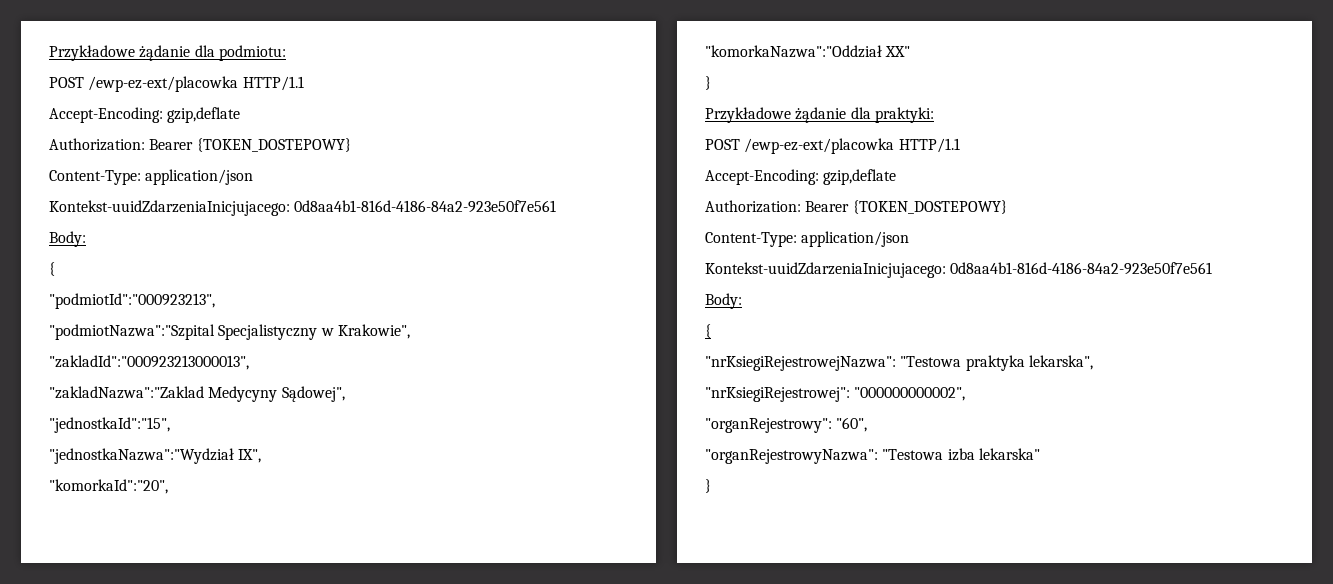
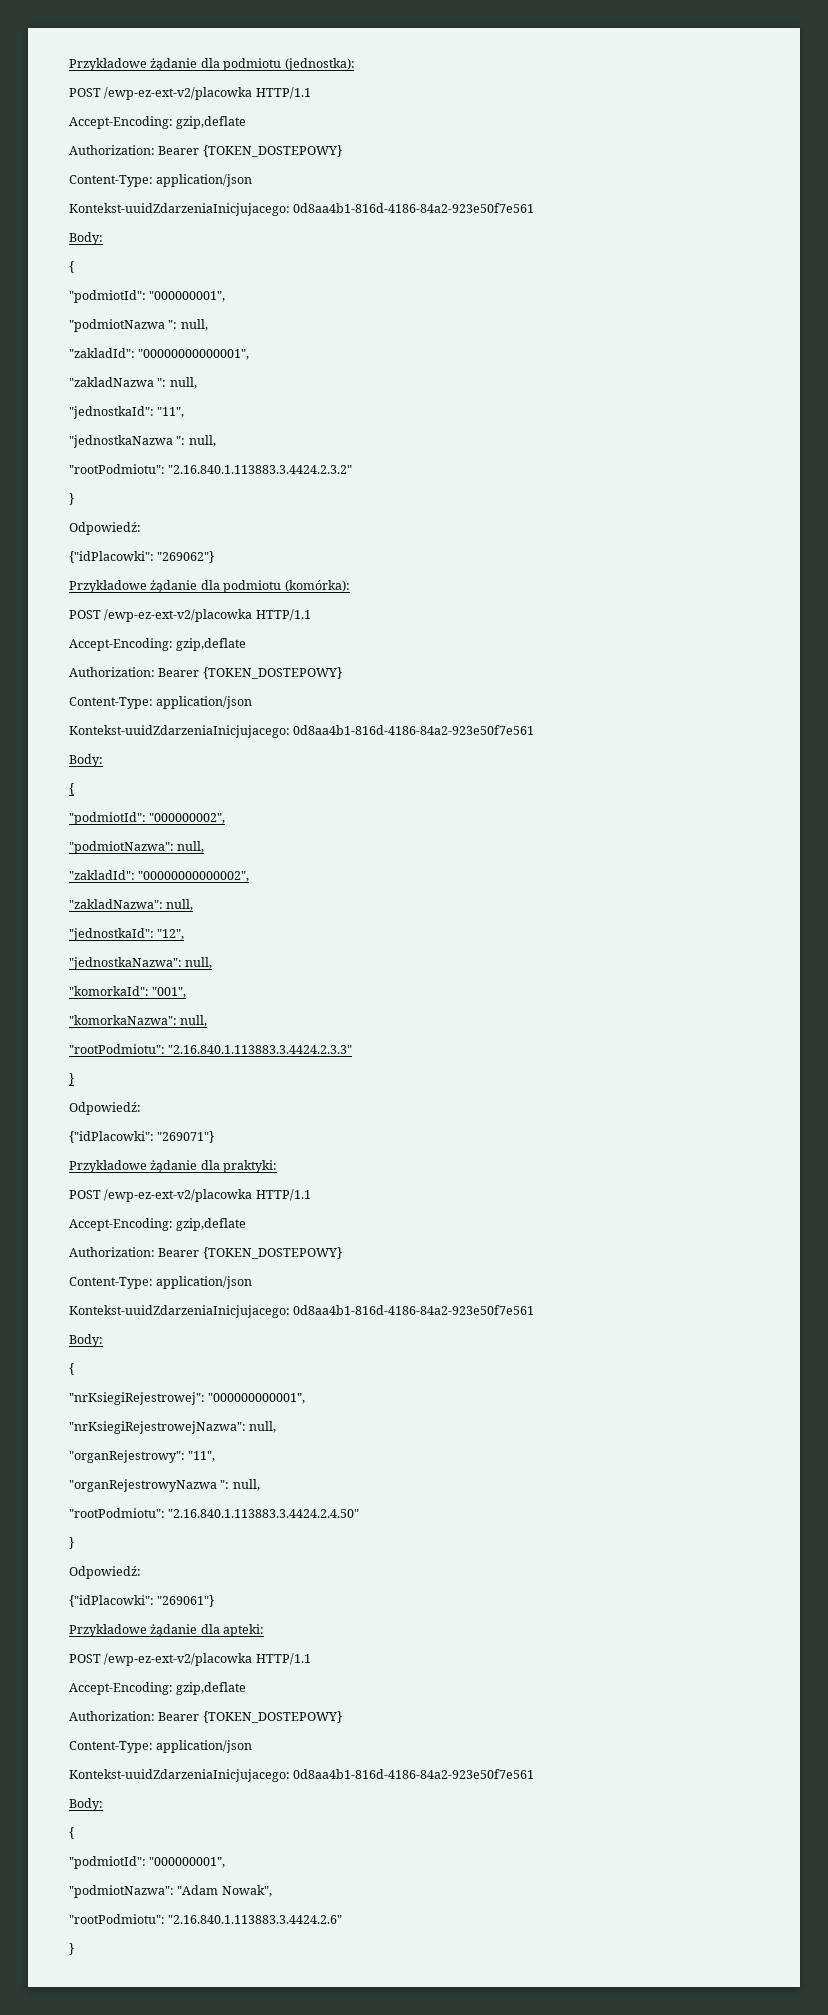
[49,45,286,61] [49,76,239,92] Przykładowe żądanie dla podmiotu: // POST /ewp-ez-ext/placowka -> [69,58,355,71] [69,87,253,100] Przykładowe żądanie dla podmiotu (jednostka): // POST /ewp-ez-ext-v2/placowka
[49,293,215,309] [49,324,410,340] [49,355,249,370] [49,386,345,402] [49,417,170,433] [49,448,262,464] [49,479,168,494] [705,45,911,58] [705,76,711,90] [705,107,934,123] [705,138,895,154] "podmiotId":"000923213", // "podmiotNazwa":"Szpital Specjalistyczny w Krakowie", // "zakladId":"000923213000013", // "zakladNazwa":"Zaklad Medycyny Sądowej", // "jednostkaId":"15", // "jednostkaNazwa":"Wydział IX", // "komorkaId":"20", // "komorkaNazwa":"Oddział XX" // } // Przykładowe żądanie dla praktyki: // POST /ewp-ez-ext/placowka -> [69,290,226,303] [69,319,208,332] [69,348,250,360] [69,377,197,389] [69,406,185,419] [69,435,216,448] [69,464,353,474] [69,493,74,505] [69,522,141,535] [69,551,215,563] [69,580,350,593] [69,609,253,622] "podmiotId": "000000001", // "podmiotNazwa ": null, // "zakladId": "00000000000001", // "zakladNazwa ": null, // "jednostkaId": "11", // "jednostkaNazwa ": null, // "rootPodmiotu": "2.16.840.1.113883.3.4424.2.3.2" // } // Odpowiedź: // {"idPlacowki": "269062"} // Przykładowe żądanie dla podmiotu (komórka): // POST /ewp-ez-ext-v2/placowka
[705,355,1093,371] [705,387,966,402] [705,417,868,433] [705,448,1040,464] "nrKsiegiRejestrowejNazwa": "Testowa praktyka lekarska", // "nrKsiegiRejestrowej": "000000000002", // "organRejestrowy": "60", // "organRejestrowyNazwa": "Testowa izba lekarska" -> [69,812,226,825] [69,841,205,854] [69,870,250,882] [69,899,194,911] [69,928,185,941] [69,957,213,970] [69,986,187,998] [69,1015,208,1027] [69,1044,353,1054] [69,1073,74,1085] [69,1102,141,1115] [69,1131,215,1143] [69,1160,278,1173] [69,1189,311,1202] [69,1218,247,1231] [69,1247,342,1259] [69,1276,253,1289] [69,1305,535,1318] [69,1334,103,1347] [69,1363,74,1375] [69,1392,306,1405] [69,1421,277,1434] [69,1450,216,1463] [69,1479,260,1492] [69,1508,360,1518] [69,1537,74,1549] [69,1566,141,1579] [69,1595,215,1607] [69,1624,265,1637] [69,1653,311,1666] [69,1682,247,1695] [69,1711,342,1723] [69,1740,253,1753] [69,1769,535,1782] [69,1798,103,1811] [69,1827,74,1839] [69,1856,226,1869] [69,1885,272,1898] [69,1914,343,1924] "podmiotId": "000000002", // "podmiotNazwa": null, // "zakladId": "00000000000002", // "zakladNazwa": null, // "jednostkaId": "12", // "jednostkaNazwa": null, // "komorkaId": "001", // "komorkaNazwa": null, // "rootPodmiotu": "2.16.840.1.113883.3.4424.2.3.3" // } // Odpowiedź: // {"idPlacowki": "269071"} // Przykładowe żądanie dla praktyki: // POST /ewp-ez-ext-v2/placowka HTTP/1.1 // Accept-Encoding: gzip,deflate // Authorization: Bearer {TOKEN_DOSTEPOWY} // Content-Type: application/json // Kontekst-uuidZdarzeniaInicjujacego: 0d8aa4b1-816d-4186-84a2-923e50f7e561 // Body: // { // "nrKsiegiRejestrowej": "000000000001", // "nrKsiegiRejestrowejNazwa": null, // "organRejestrowy": "11", // "organRejestrowyNazwa ": null, // "rootPodmiotu": "2.16.840.1.113883.3.4424.2.4.50" // } // Odpowiedź: // {"idPlacowki": "269061"} // Przykładowe żądanie dla apteki: // POST /ewp-ez-ext-v2/placowka HTTP/1.1 // Accept-Encoding: gzip,deflate // Authorization: Bearer {TOKEN_DOSTEPOWY} // Content-Type: application/json // Kontekst-uuidZdarzeniaInicjujacego: 0d8aa4b1-816d-4186-84a2-923e50f7e561 // Body: // { // "podmiotId": "000000001", // "podmiotNazwa": "Adam Nowak", // "rootPodmiotu": "2.16.840.1.113883.3.4424.2.6"

